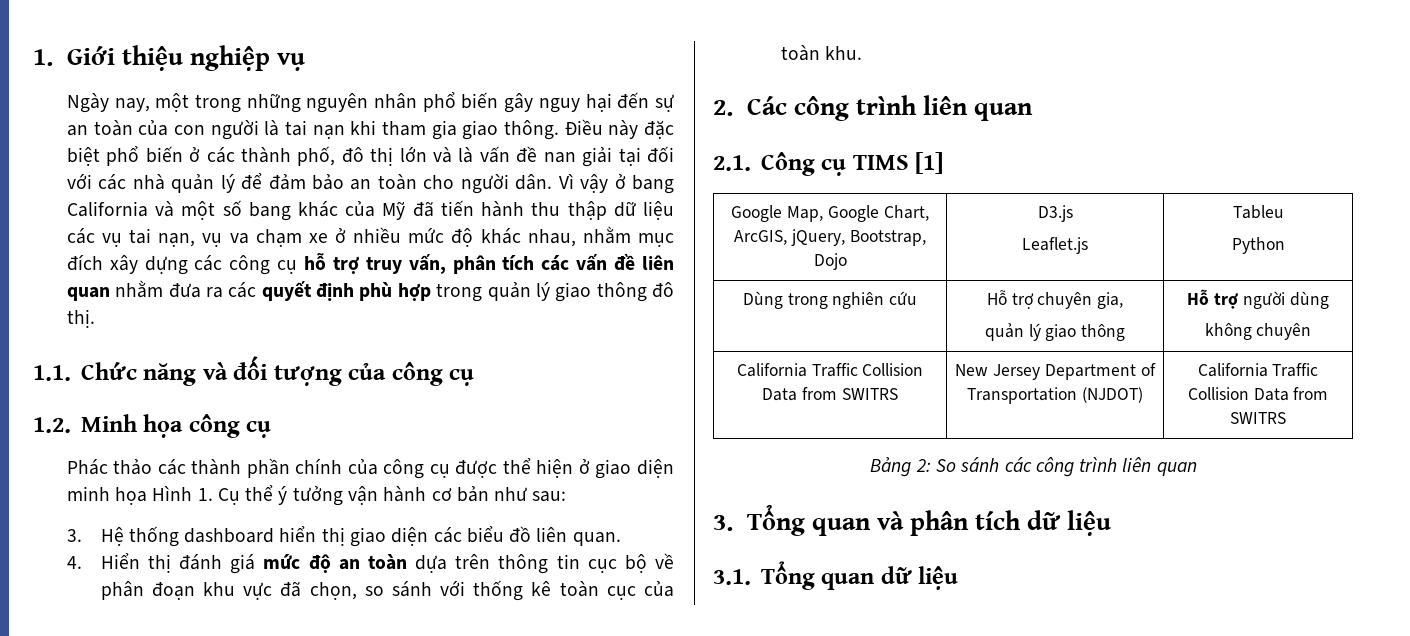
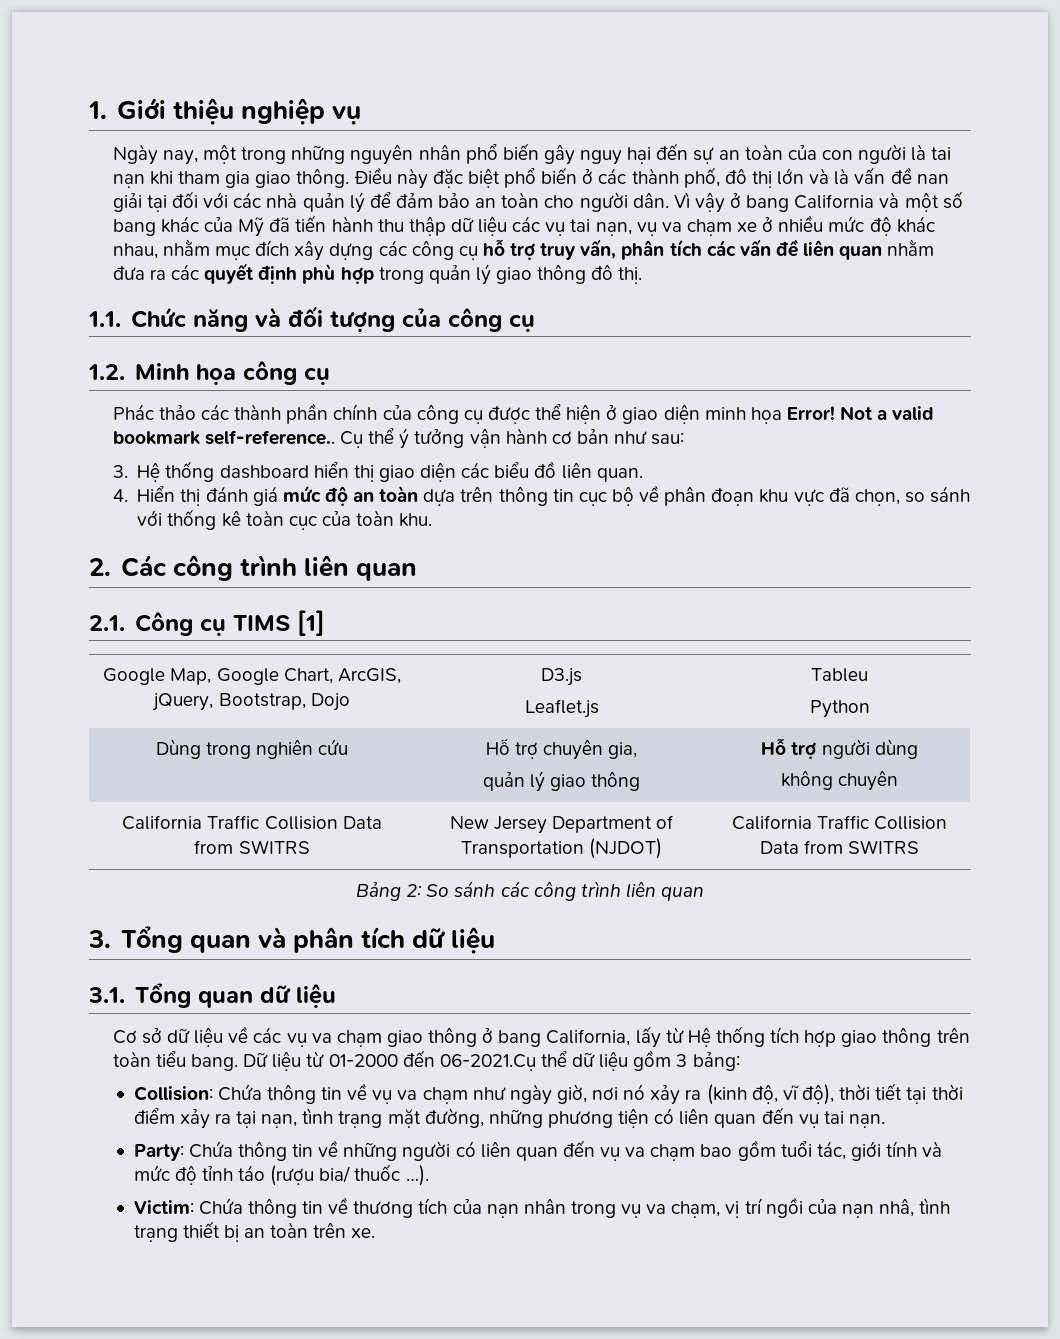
[152,486,213,501] Hình 1. -> [786,406,935,420] [112,430,335,445] Error! Not a valid bookmark self-reference..
(959, 578) none -> [112,1026,970,1048] [112,1050,740,1071] [133,1083,963,1105] [133,1107,886,1129] [133,1140,943,1161] [133,1164,429,1186] [133,1197,951,1218] [133,1221,376,1242] // Cơ sở dữ liệu về các vụ va chạm giao thông ở bang California, lấy từ Hệ thống tích hợp giao thông trên toàn tiểu bang. Dữ liệu từ 01-2000 đến 06-2021.Cụ thể dữ liệu gồm 3 bảng: // Collision: Chứa thông tin về vụ va chạm như ngày giờ, nơi nó xảy ra (kinh độ, vĩ độ), thời tiết tại thời điểm xảy ra tại nạn, tình trạng mặt đường, những phương tiện có liên quan đến vụ tai nạn. // Party: Chứa thông tin về những người có liên quan đến vụ va chạm bao gồm tuổi tác, giới tính và mức độ tỉnh táo (rượu bia/ thuốc …). // Victim: Chứa thông tin về thương tích của nạn nhân trong vụ va chạm, vị trí ngồi của nạn nhâ, tình trạng thiết bị an toàn trên xe.

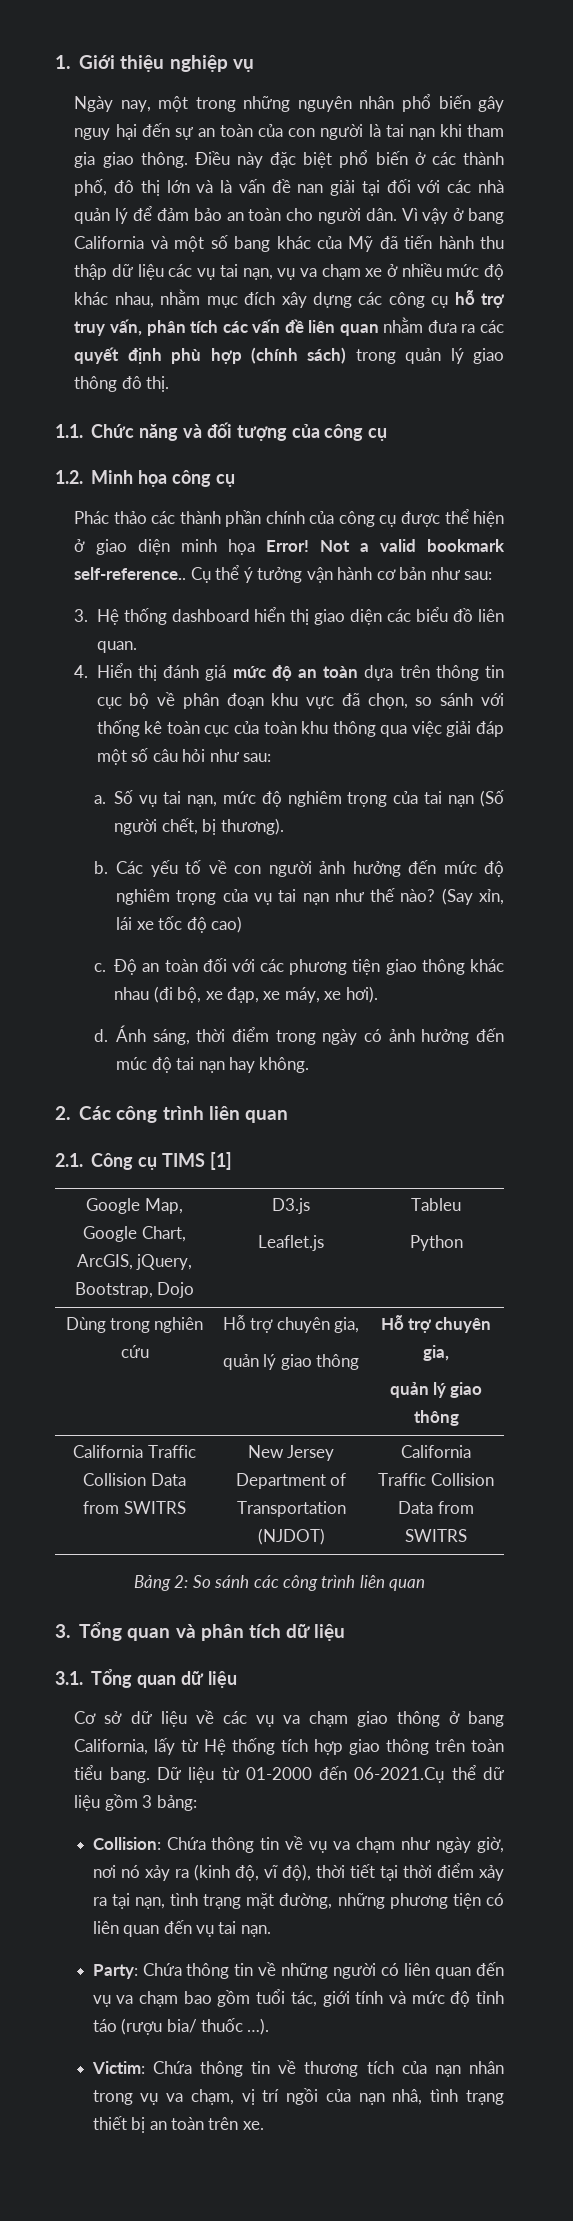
(374, 275) none -> [251,347,347,364] (chính sách)
[399,513,433,527] khu. -> [301,721,504,737] [96,748,271,765] [93,790,505,807] [114,818,284,835] [93,860,504,877] [116,888,505,905] [116,916,242,933] [93,958,504,975] [114,986,378,1003] [93,1025,504,1045] [116,1057,310,1073] khu thông qua việc giải đáp một số câu hỏi như sau: // a. Số vụ tai nạn, mức độ nghiêm trọng của tai nạn (Số người chết, bị thương). // b. Các yếu tố về con người ảnh hưởng đến mức độ nghiêm trọng của vụ tai nạn như thế nào? (Say xỉn, lái xe tốc độ cao) // c. Độ an toàn đối với các phương tiện giao thông khác nhau (đi bộ, xe đạp, xe máy, xe hơi). // d. Ánh sáng, thời điểm trong ngày có ảnh hưởng đến múc độ tai nạn hay không.
[821,739,918,759] [780,770,899,791] người dùng // không chuyên -> [435,1317,492,1333] [423,1345,449,1361] [389,1382,483,1398] [413,1410,459,1426] chuyên gia, // quản lý giao thông

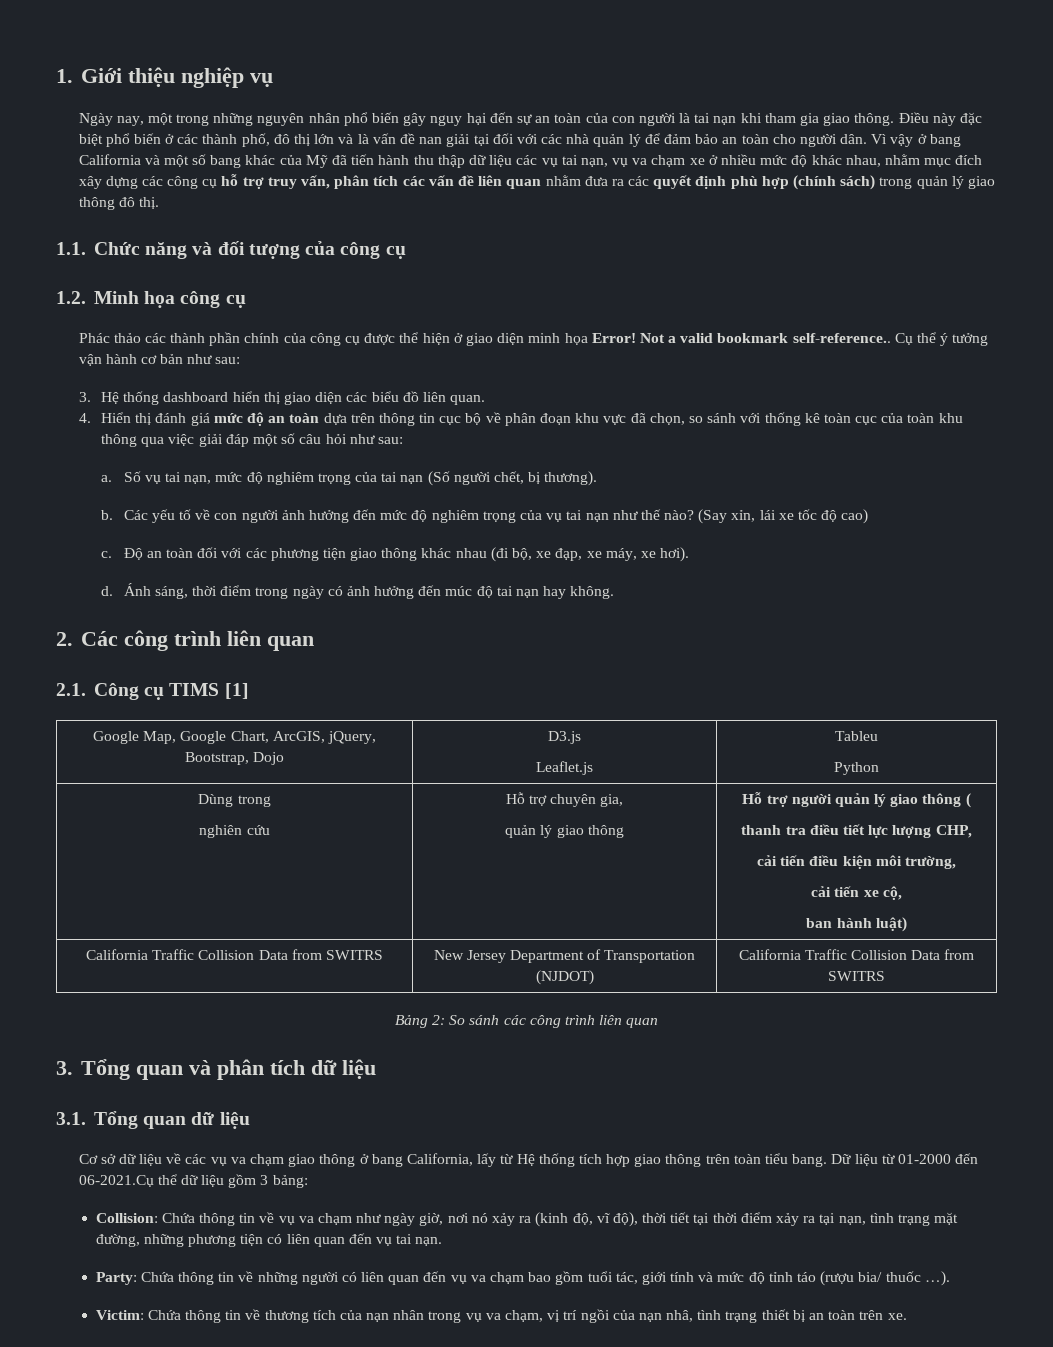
(150, 1325) none -> (271, 801) //
[435,1317,492,1333] [423,1345,449,1361] [389,1382,483,1398] [413,1410,459,1426] chuyên gia, // quản lý giao thông -> [791,793,971,808] [741,824,972,838] [757,855,956,869] [811,886,902,900] [806,917,907,932] người quản lý giao thông ( // thanh tra điều tiết lực lượng CHP, // cải tiến điều kiện môi trường, // cải tiến xe cộ, // ban hành luật)

